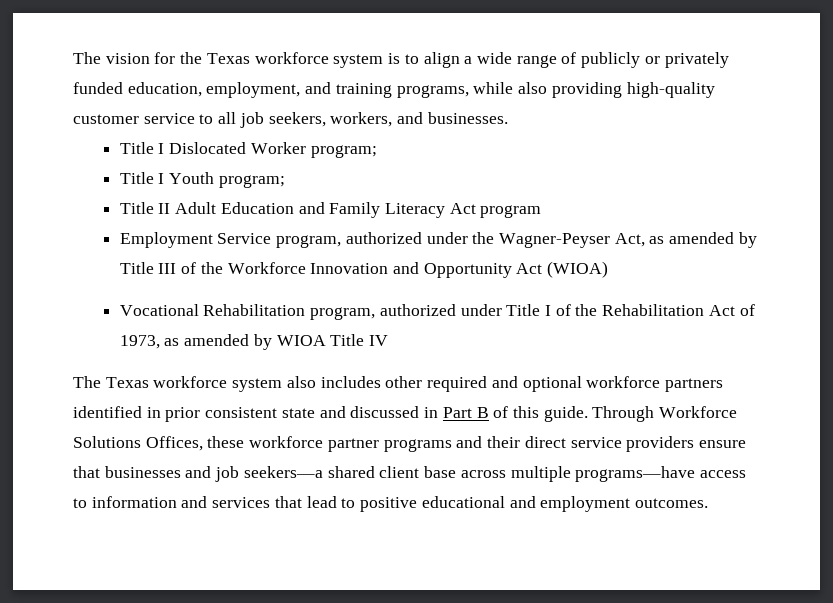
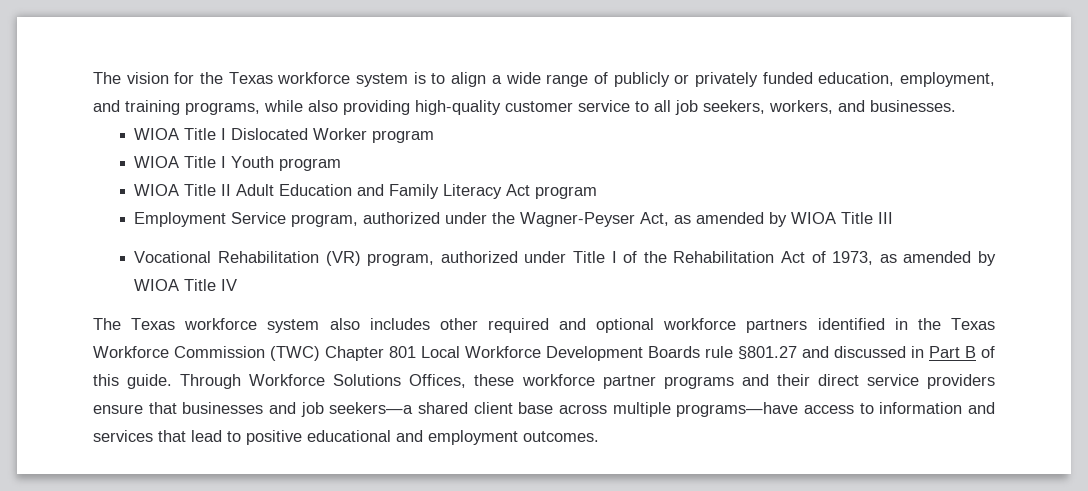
(508, 118) none -> [134,128,180,140] WIOA
[310,145,377,158] program; // -> [372,130,435,143] [134,156,180,168] program // WIOA
[218,175,285,188] program; // -> [279,158,342,171] [134,184,180,196] program // WIOA
(757, 240) none -> [791,212,837,224] WIOA
[181,261,609,278] of the Workforce Innovation and Opportunity Act (WIOA) -> (894, 218) none
(306, 310) none -> [325,251,361,266] (VR)
[165,407,315,422] prior consistent state -> [917,318,995,330] [93,346,797,361] the Texas Workforce Commission (TWC) Chapter 801 Local Workforce Development Boards rule §801.27

